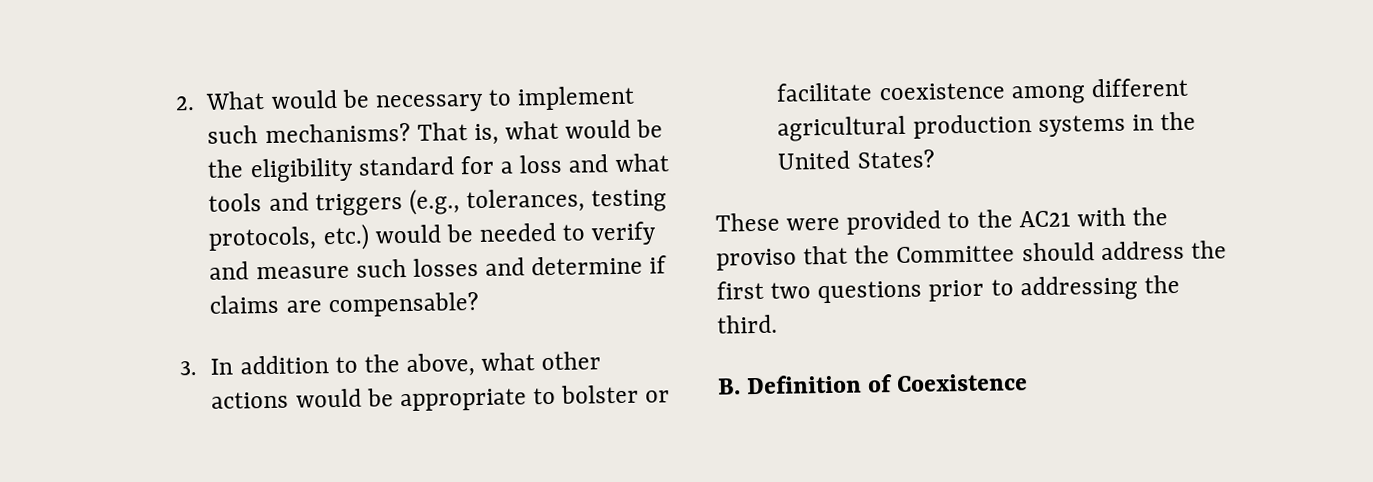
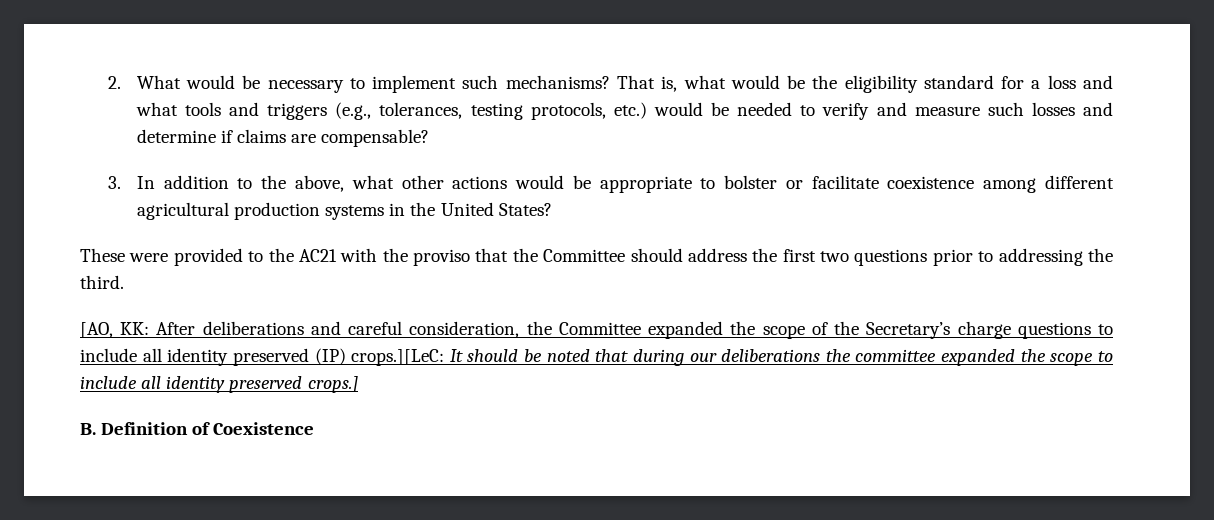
(778, 324) none -> [80,321,1114,339] [80,348,1114,366] [80,376,358,393] // [AO, KK: After deliberations and careful consideration, the Committee expanded the scope of the Secretary’s charge questions to include all identity preserved (IP) crops.][LeC: It should be noted that during our deliberations the committee expanded the scope to include all identity preserved crops.]

